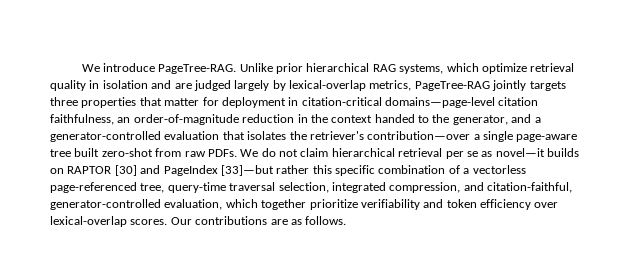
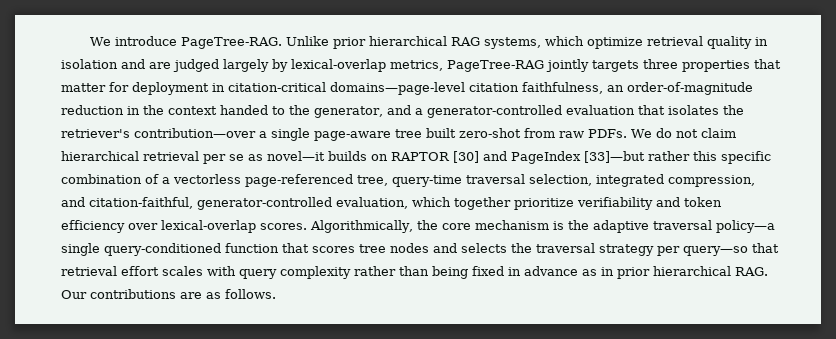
(168, 222) none -> [310,220,775,233] [61,243,779,256] [61,266,768,279] Algorithmically, the core mechanism is the adaptive traversal policy—a single query-conditioned function that scores tree nodes and selects the traversal strategy per query—so that retrieval effort scales with query complexity rather than being fixed in advance as in prior hierarchical RAG.

